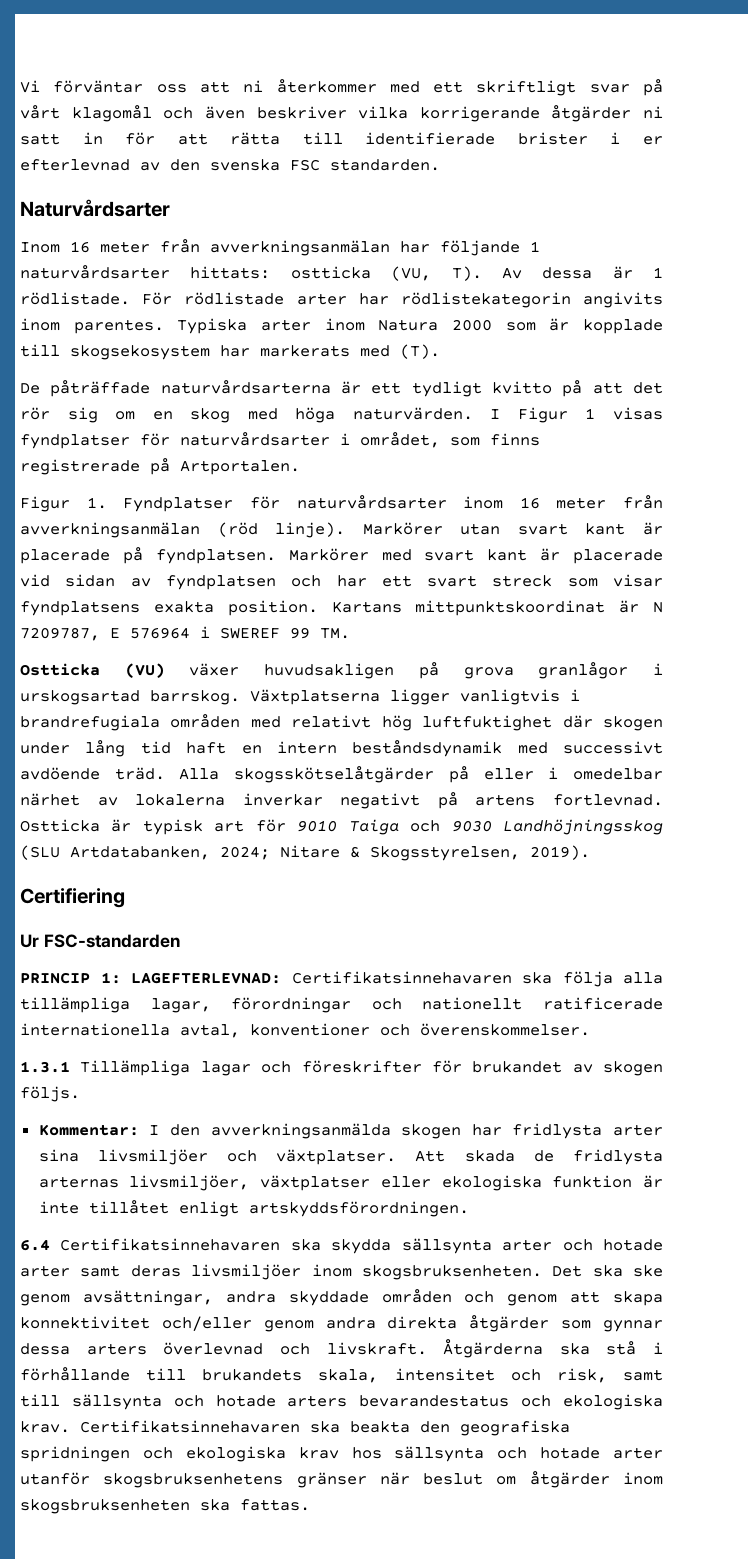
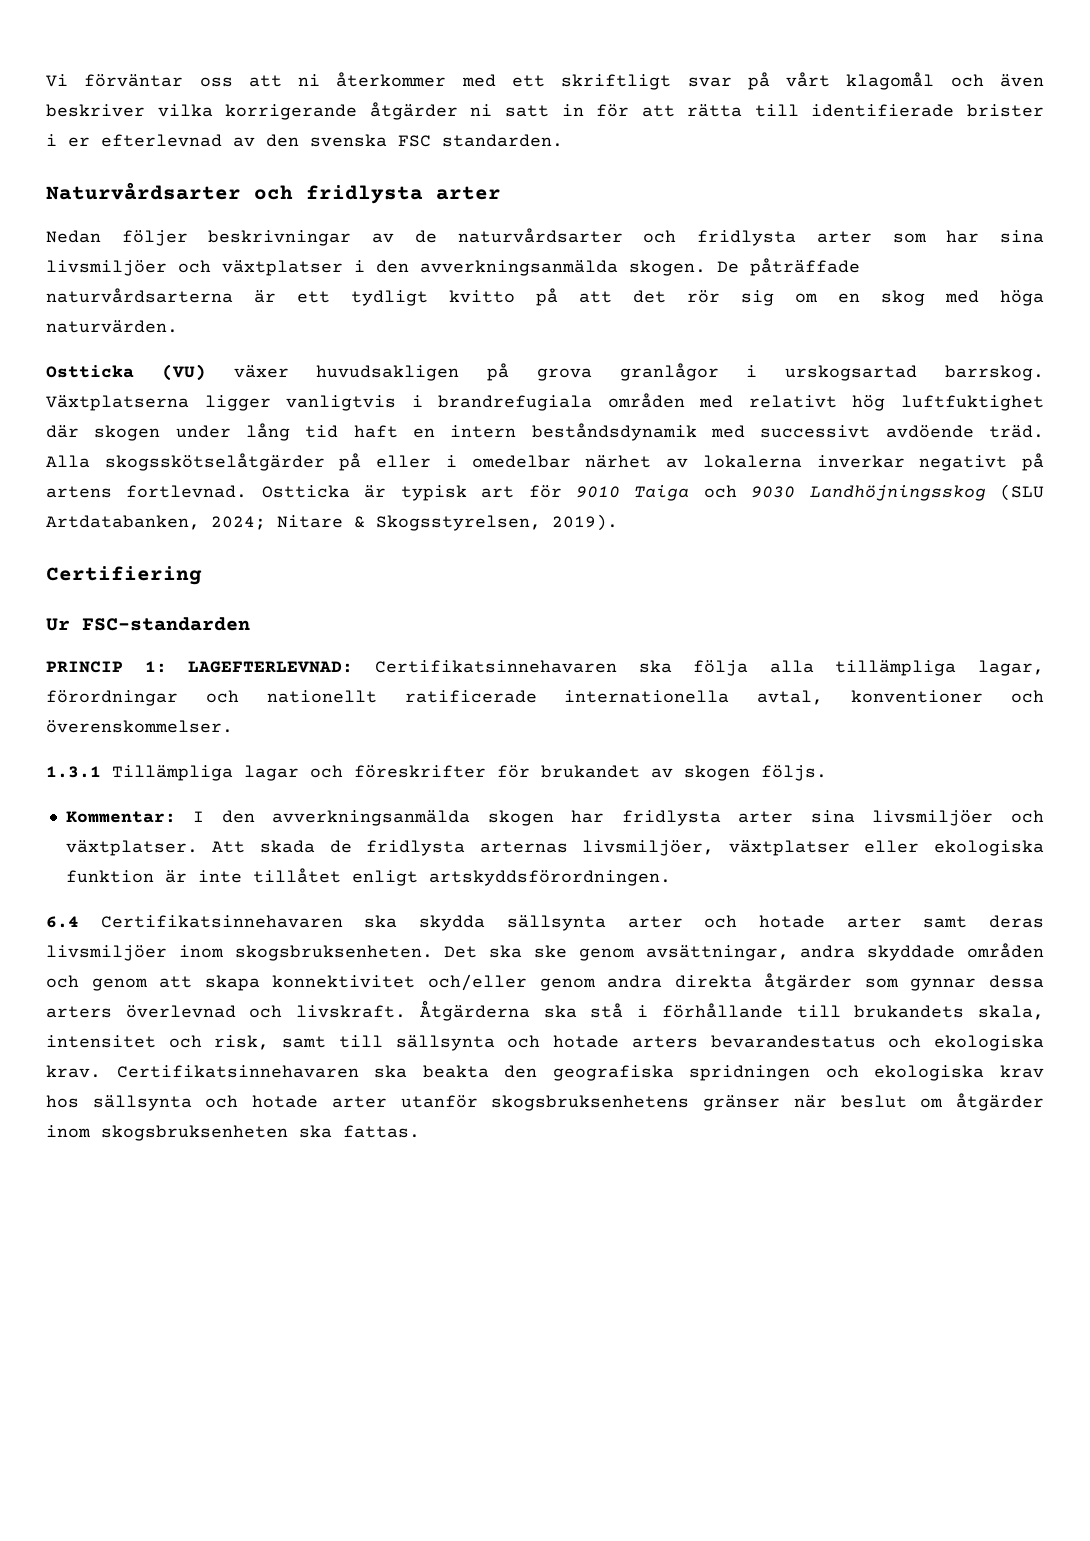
[20,239,540,256] [20,265,663,281] [20,292,664,308] [20,318,663,334] [20,344,440,360] // Inom 16 meter från avverkningsanmälan har följande 1 naturvårdsarter hittats: ostticka (VU, T). Av dessa är 1 rödlistade. För rödlistade arter har rödlistekategorin angivits inom parentes. Typiska arter inom Natura 2000 som är kopplade till skogsekosystem har markerats med (T). // -> [254,185,501,204] [46,228,1045,246] [46,260,706,276] och fridlysta arter // Nedan följer beskrivningar av de naturvårdsarter och fridlysta arter som har sina livsmiljöer och växtplatser i den avverkningsanmälda skogen.
[490,407,663,423] [20,432,540,449] [20,458,300,475] [20,495,663,512] [20,522,663,538] [20,547,663,564] [20,574,663,590] [20,600,663,616] [20,626,350,641] I Figur 1 visas fyndplatser för naturvårdsarter i området, som finns registrerade på Artportalen. // Figur 1. Fyndplatser för naturvårdsarter inom 16 meter från avverkningsanmälan (röd linje). Markörer utan svart kant är placerade på fyndplatsen. Markörer med svart kant är placerade vid sidan av fyndplatsen och har ett svart streck som visar fyndplatsens exakta position. Kartans mittpunktskoordinat är N 7209787, E 576964 i SWEREF 99 TM. -> (178, 326) none

